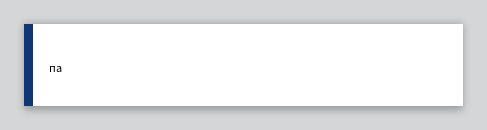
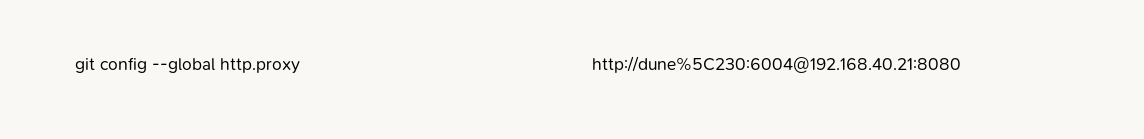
[49,66,62,72] па -> [75,56,961,74] git config --global http.proxy http://dune%5C230:6004@192.168.40.21:8080

